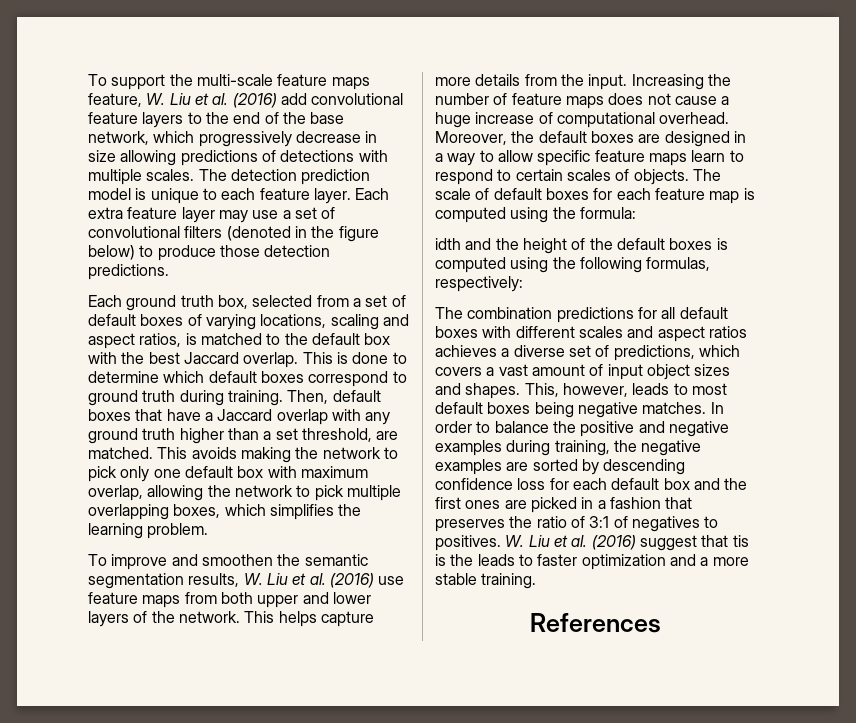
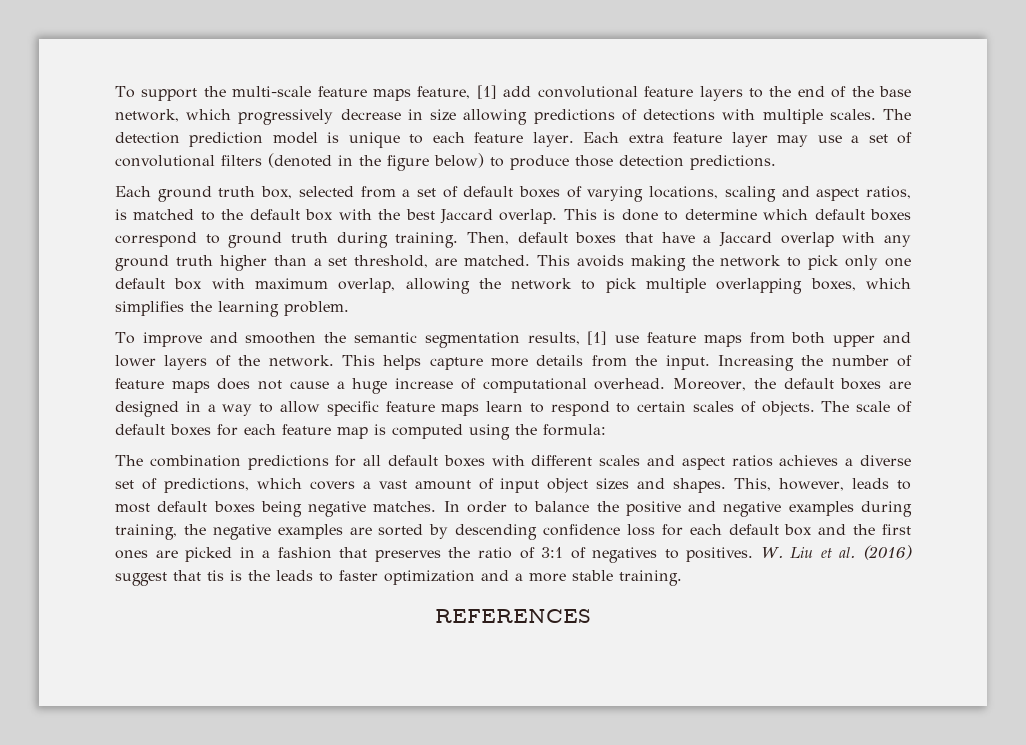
[146,93,277,108] W. Liu et al. (2016) -> [476,85,497,99] [1]
[243,573,374,588] W. Liu et al. (2016) -> [587,331,608,345] [1]
[435,238,728,254] [435,257,711,273] [435,276,523,292] // idth and the height of the default boxes is computed using the following formulas, respectively: -> (606, 430) none
[530,613,661,633] References -> [435,609,591,623] REFERENCES

